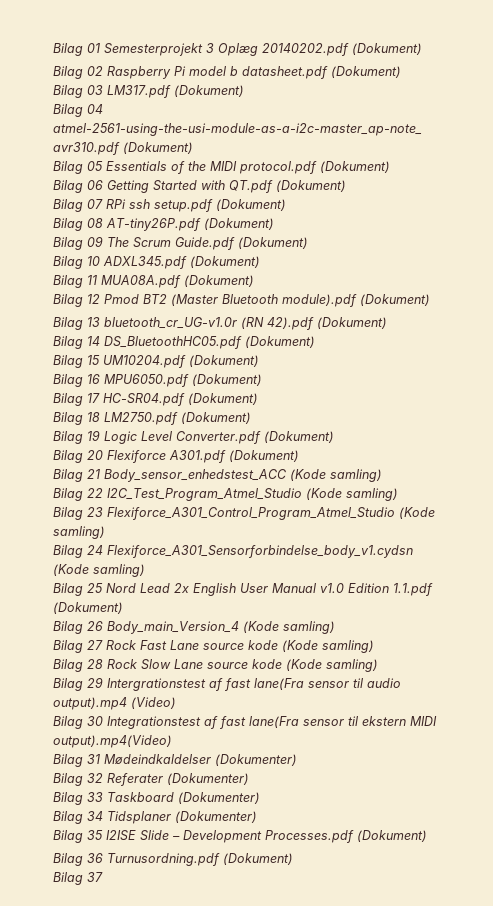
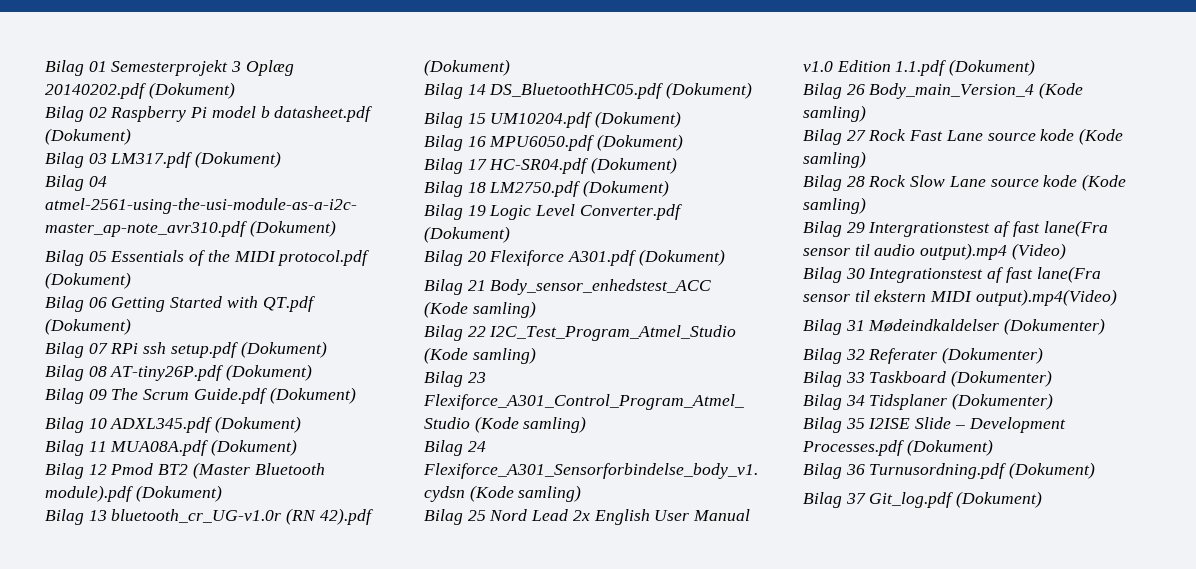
(103, 877) none -> [869,491,1043,508] Git_log.pdf (Dokument)

